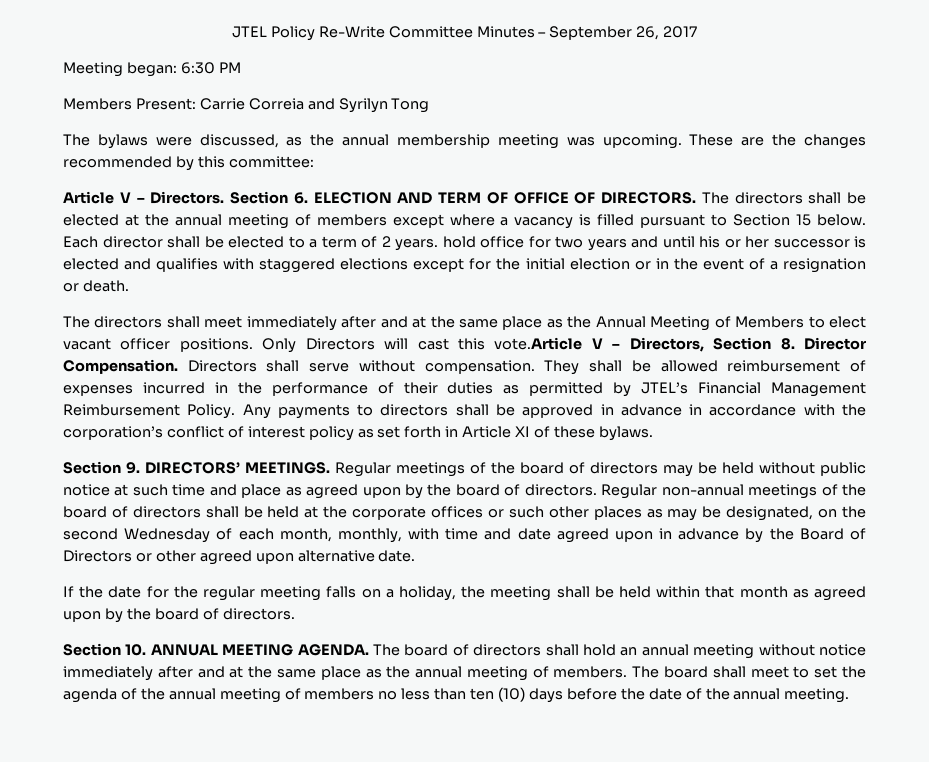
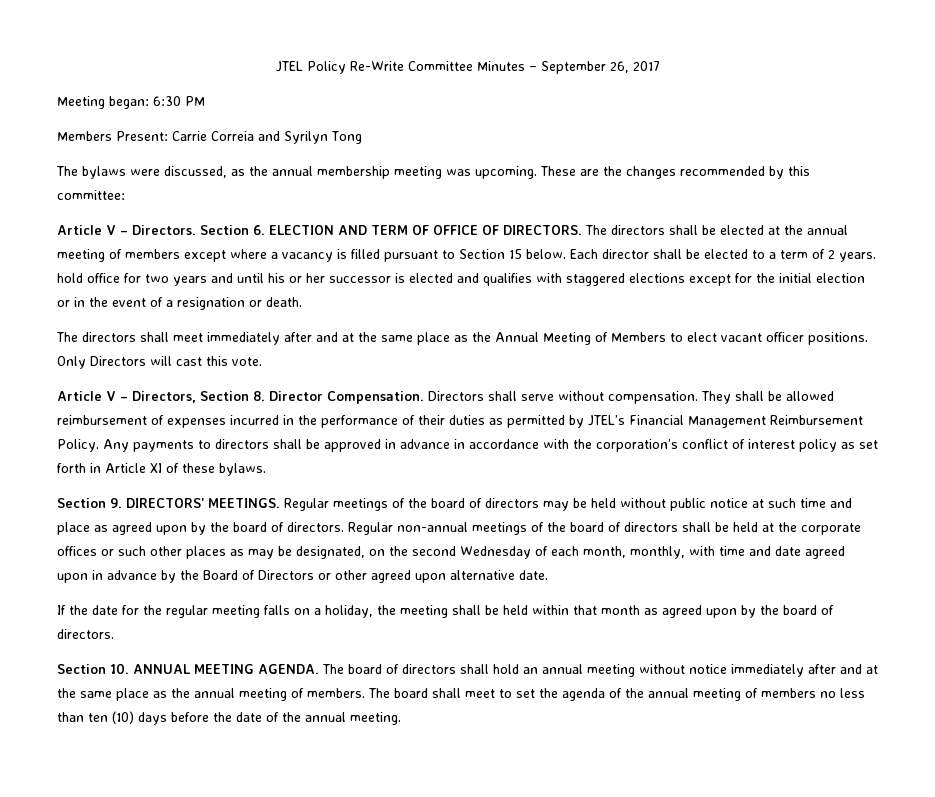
[494,337,583,350] vote.Article -> [232,357,262,366] [57,391,102,401] vote. // Article

